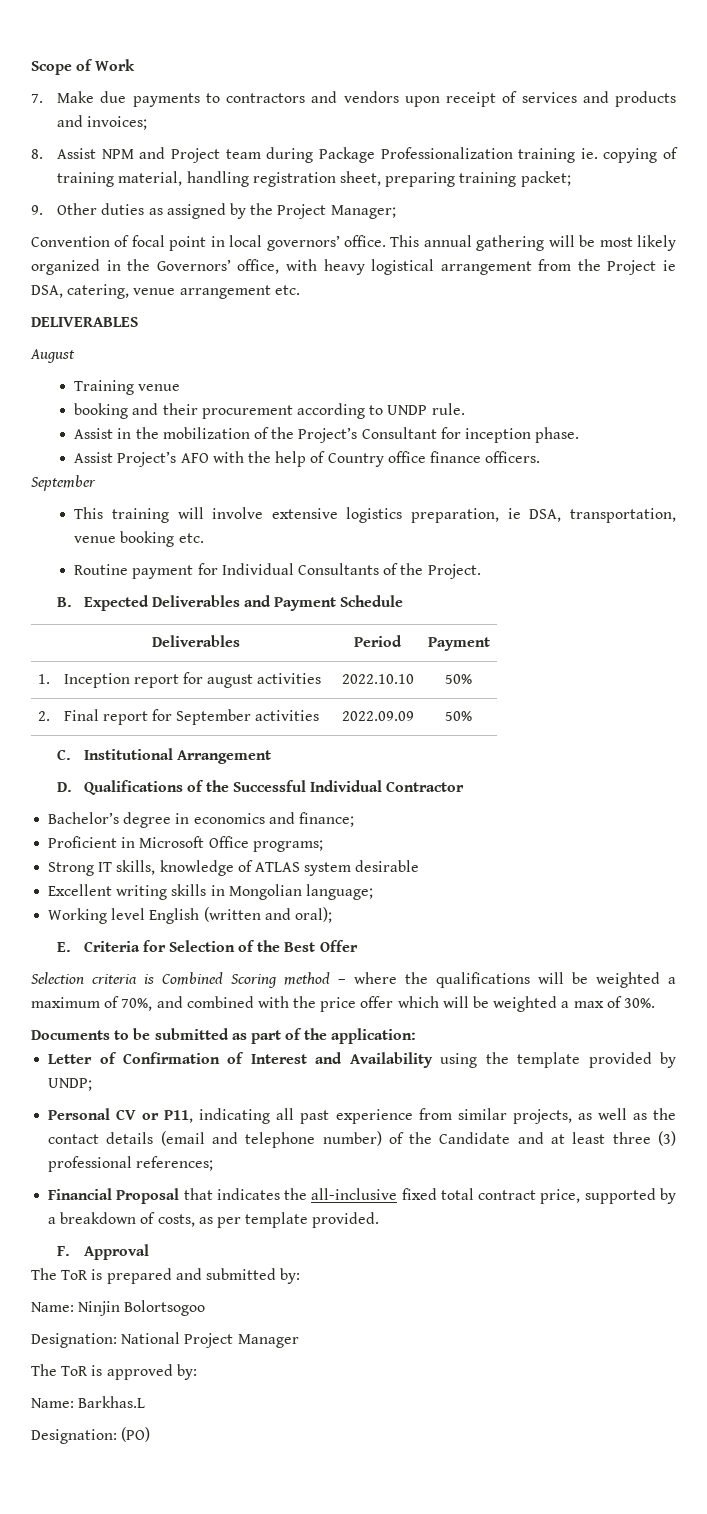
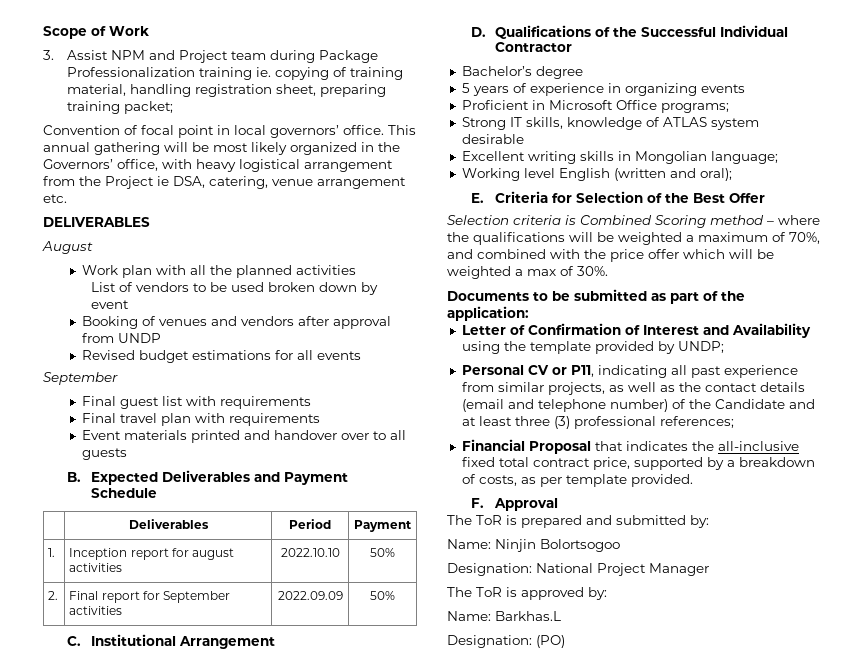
[31,91,676,107] [57,115,148,130] [31,149,43,159] 7. Make due payments to contractors and vendors upon receipt of services and products and invoices; // 8. -> [43,50,54,60] 3.
[31,203,396,219] // 9. Other duties as assigned by the Project Manager; -> (174, 107) none
[74,380,181,395] [74,403,465,419] [74,427,580,443] [74,451,541,467] [31,475,96,491] [74,507,676,523] [74,531,204,547] [74,563,481,579] Training venue // booking and their procurement according to UNDP rule. // Assist in the mobilization of the Project’s Consultant for inception phase. // Assist Project’s AFO with the help of Country office finance officers. // September // This training will involve extensive logistics preparation, ie DSA, transportation, venue booking etc. // Routine payment for Individual Consultants of the Project. -> [82,265,357,278] [91,282,379,295] [91,300,130,309] [82,316,392,329] [82,333,162,343] [82,350,362,363] [43,372,118,385] [82,396,312,409] [82,413,321,426] [82,430,407,443] [82,448,128,460] Work plan with all the planned activities // List of vendors to be used broken down by event // Booking of venues and vendors after approval from UNDP // Revised budget estimations for all events // September // Final guest list with requirements // Final travel plan with requirements // Event materials printed and handover over to all guests
[175,812,354,827] in economics and finance; -> [461,83,745,96] // 5 years of experience in organizing events

